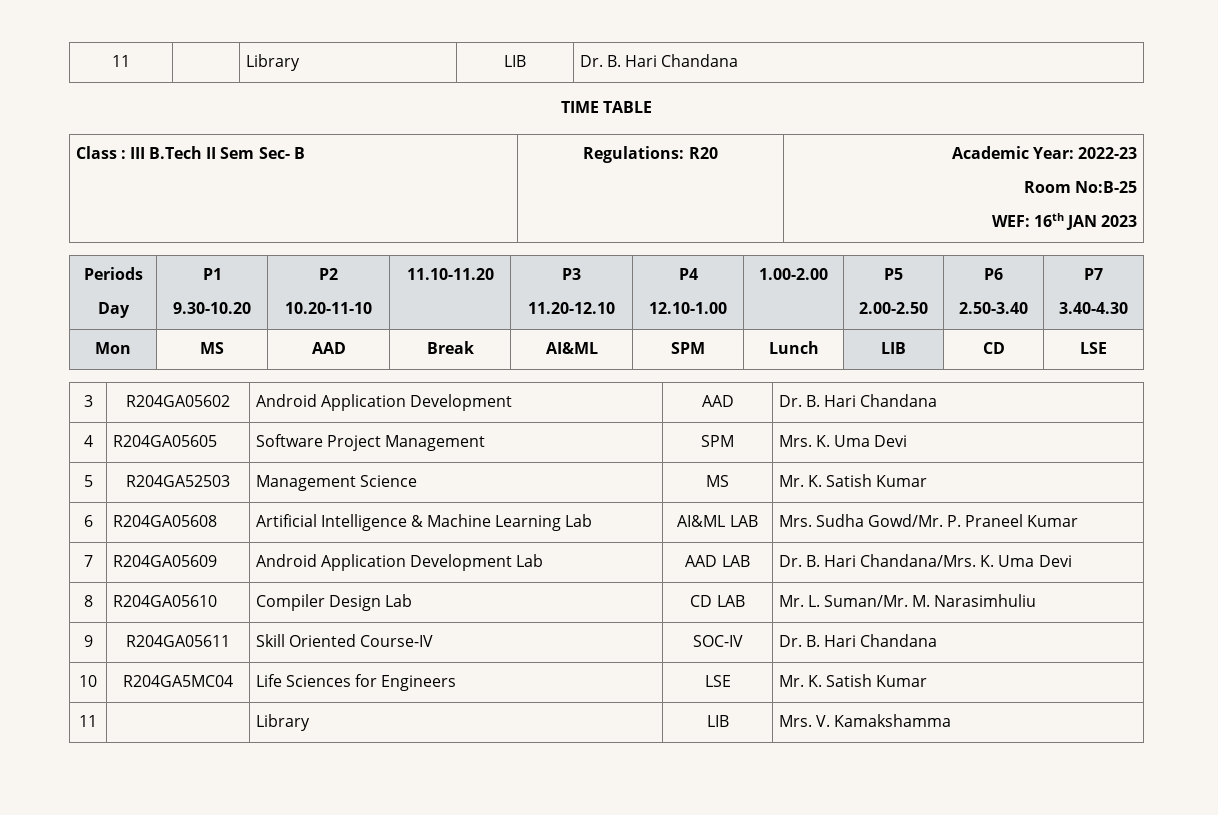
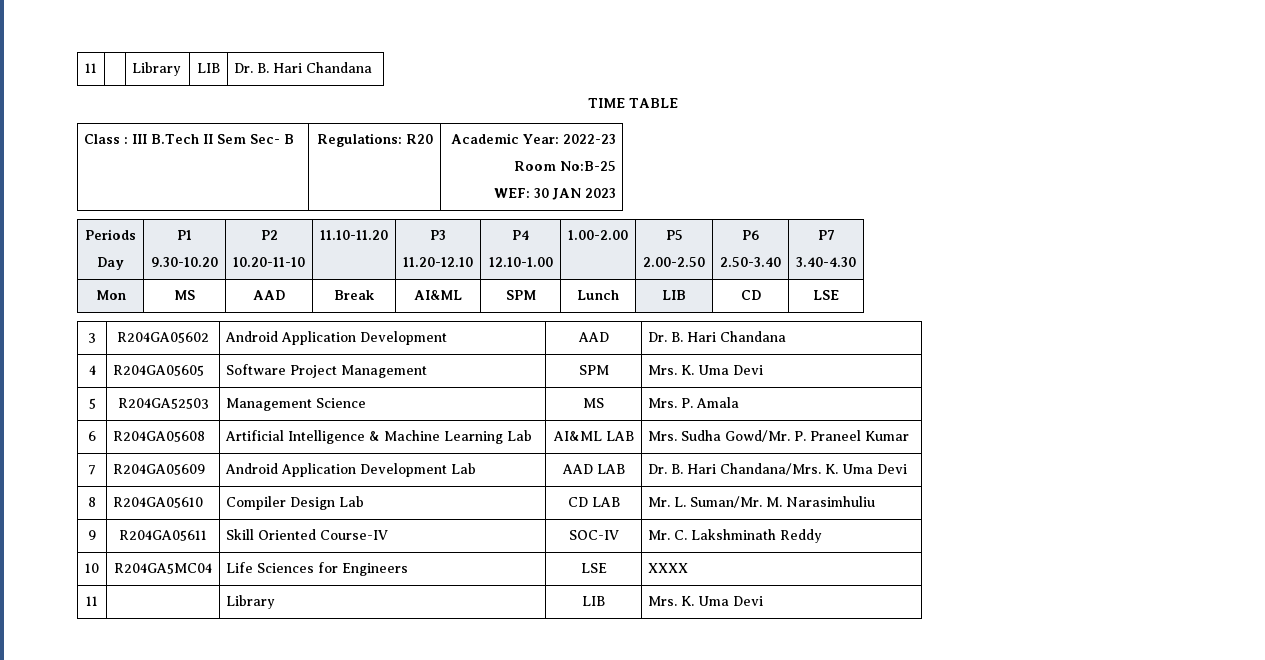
[1034,213,1065,227] 16th -> [533,188,549,198] 30
[778,474,928,487] Mr. K. Satish Kumar -> [648,397,740,408] Mrs. P. Amala
[778,634,938,647] Dr. B. Hari Chandana -> [648,529,823,543] Mr. C. Lakshminath Reddy
[778,674,928,687] Mr. K. Satish Kumar -> [648,563,689,573] XXXX
[815,714,951,727] V. Kamakshamma -> [681,596,764,606] K. Uma Devi

